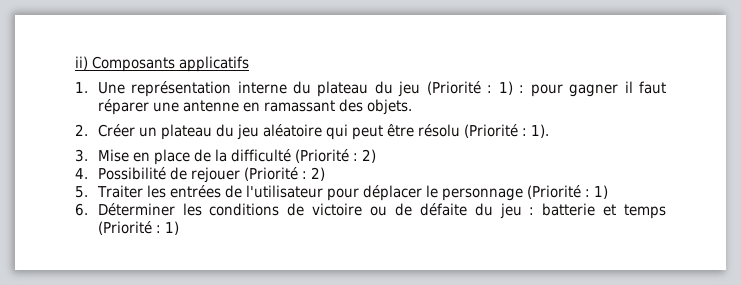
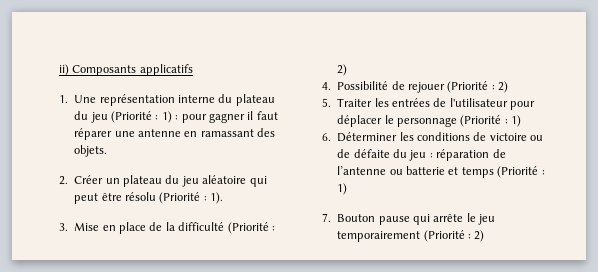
(535, 211) none -> [436,149,506,161] [337,166,403,175] réparation de l’antenne ou
(179, 228) none -> [322,213,496,225] [337,230,485,242] // 7. Bouton pause qui arrête le jeu temporairement (Priorité : 2)

